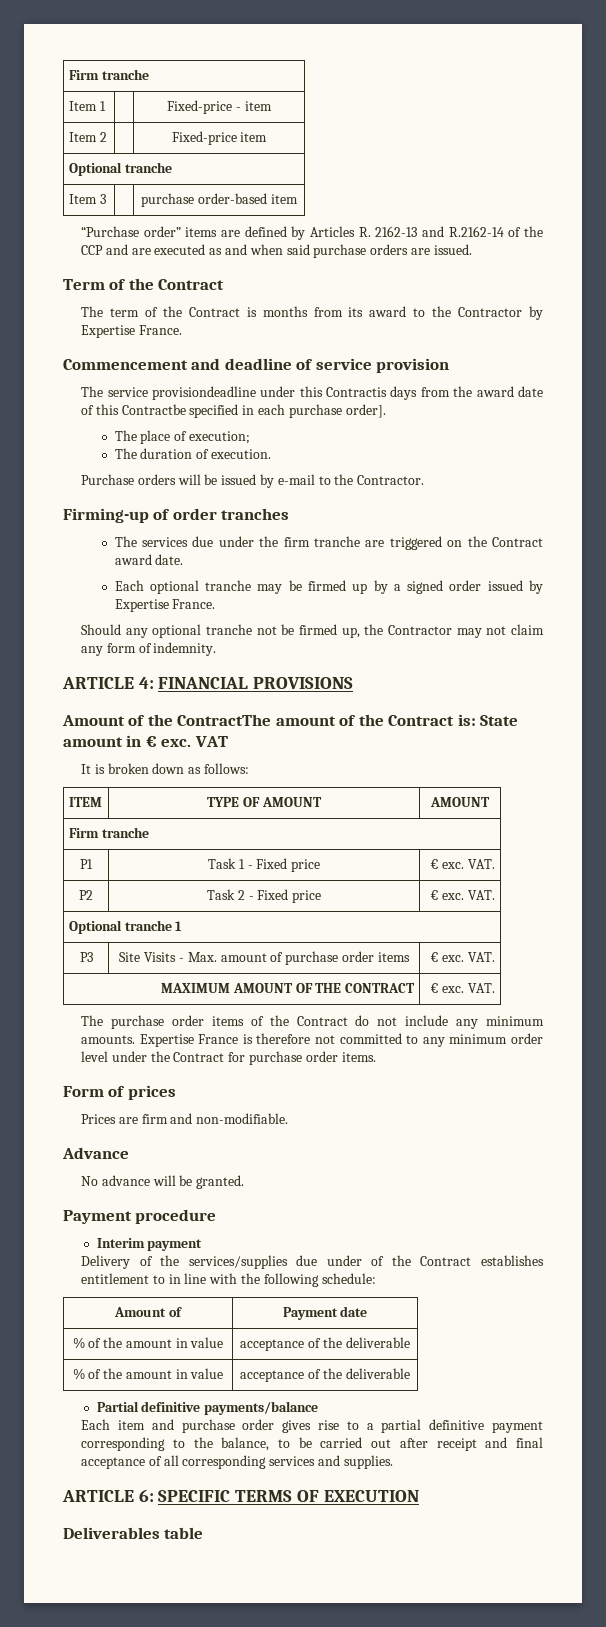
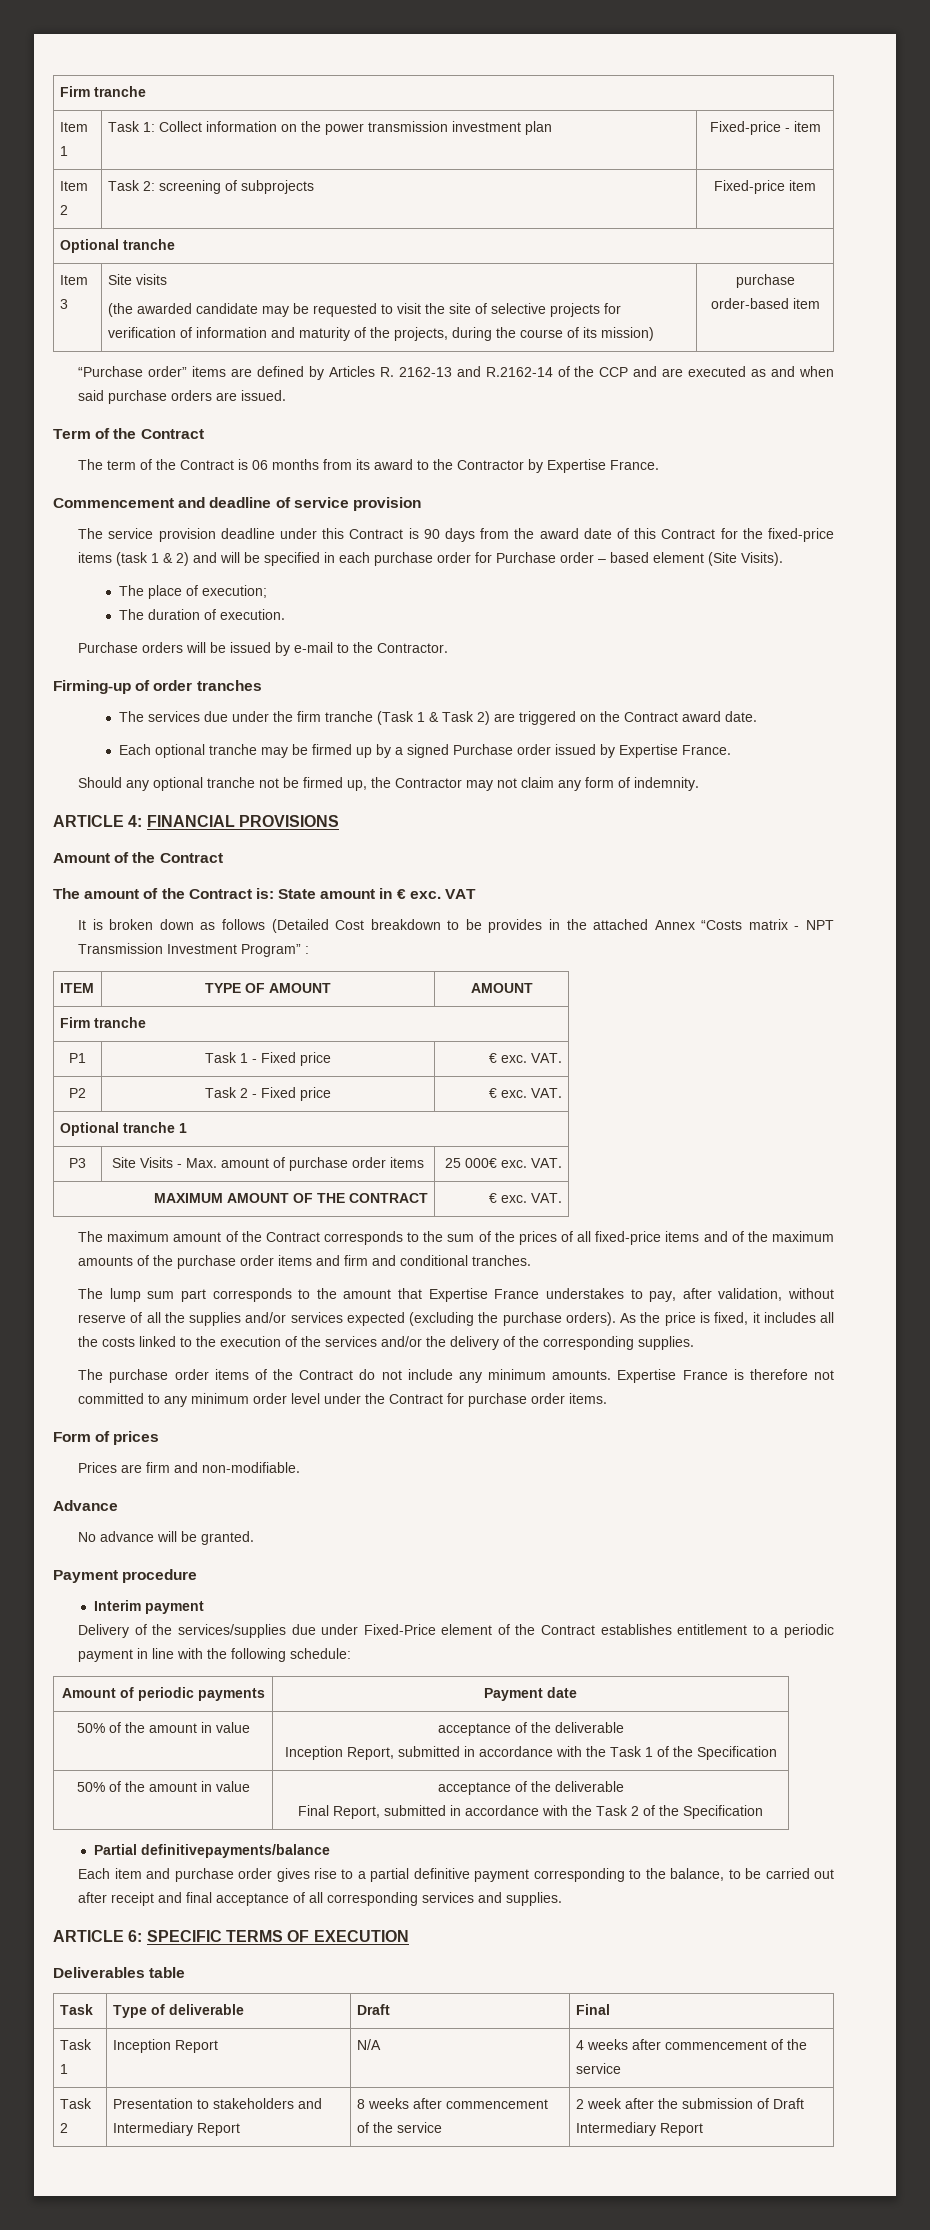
(106, 106) none -> [107,121,552,135] Task 1: Collect information on the power transmission investment plan
(107, 137) none -> [107,180,314,194] Task 2: screening of subprojects
(106, 199) none -> [107,274,167,285] [107,303,621,317] [107,327,654,341] Site visits // (the awarded candidate may be requested to visit the site of selective projects for verification of information and maturity of the projects, during the course of its mission)
(257, 312) none -> [252,460,269,470] 06
[151,386,388,400] provisiondeadline under this Contractis -> [158,528,440,542] provision deadline under this Contract is 90
[121,404,386,418] Contractbe specified in each purchase order]. -> [661,528,835,542] [78,552,784,566] Contract for the fixed-price items (task 1 & 2) and will be specified in each purchase order for Purchase order – based element (Site Visits).
(361, 541) none -> [376,711,490,725] (Task 1 & Task 2)
(444, 587) none -> [452,744,513,755] Purchase
[177,714,272,726] ContractThe -> [159,853,223,863] [53,888,80,899] Contract // The
[204,763,250,774] follows: -> [222,919,835,933] [78,943,310,957] follows (Detailed Cost breakdown to be provides in the attached Annex “Costs matrix - NPT Transmission Investment Program” :
[429,952,439,962] € -> [445,1158,498,1168] 25 000€
(496, 988) none -> [78,1231,834,1245] [78,1255,532,1269] [78,1288,835,1302] [78,1312,834,1326] [78,1336,695,1350] // The maximum amount of the Contract corresponds to the sum of the prices of all fixed-price items and of the maximum amounts of the purchase order items and firm and conditional tranches. // The lump sum part corresponds to the amount that Expertise France understakes to pay, after validation, without reserve of all the supplies and/or services expected (excluding the purchase orders). As the price is fixed, it includes all the costs linked to the execution of the services and/or the delivery of the corresponding supplies.
(362, 1260) none -> [363,1624,493,1635] Fixed-Price element
(165, 1279) none -> [770,1624,835,1638] [78,1649,134,1662] a periodic payment
(182, 1312) none -> [137,1687,265,1701] periodic payments
[72,1337,224,1349] [240,1337,410,1351] [72,1368,224,1380] [240,1368,410,1382] % of the amount in value | acceptance of the deliverable // % of the amount in value | acceptance of the deliverable -> [76,1722,250,1733] [437,1722,624,1736] [284,1746,777,1760] [76,1781,250,1792] [437,1781,624,1795] [298,1805,763,1819] 50% of the amount in value | acceptance of the deliverable // Inception Report, submitted in accordance with the Task 1 of the Specification // 50% of the amount in value | acceptance of the deliverable // Final Report, submitted in accordance with the Task 2 of the Specification
[141,1401,319,1415] definitive payments/balance -> [140,1844,330,1858] definitivepayments/balance
(204, 1533) none -> [59,2004,93,2015] [112,2004,244,2018] [356,2004,390,2015] [575,2004,610,2015] [59,2039,92,2050] [59,2064,68,2074] [112,2039,218,2053] [356,2039,381,2050] [575,2039,807,2050] [575,2063,621,2074] [59,2098,92,2109] [59,2123,68,2133] [112,2098,322,2109] [112,2122,240,2136] [356,2098,548,2109] [356,2122,442,2133] [575,2098,804,2109] [575,2122,703,2136] // Task | Type of deliverable | Draft | Final // Task 1 | Inception Report | N/A | 4 weeks after commencement of the service // Task 2 | Presentation to stakeholders and Intermediary Report | 8 weeks after commencement of the service | 2 week after the submission of Draft Intermediary Report

